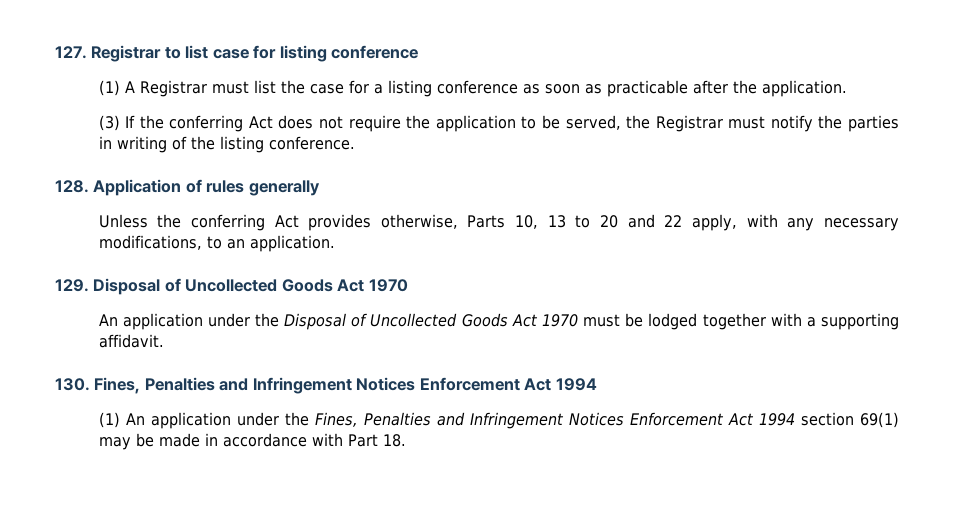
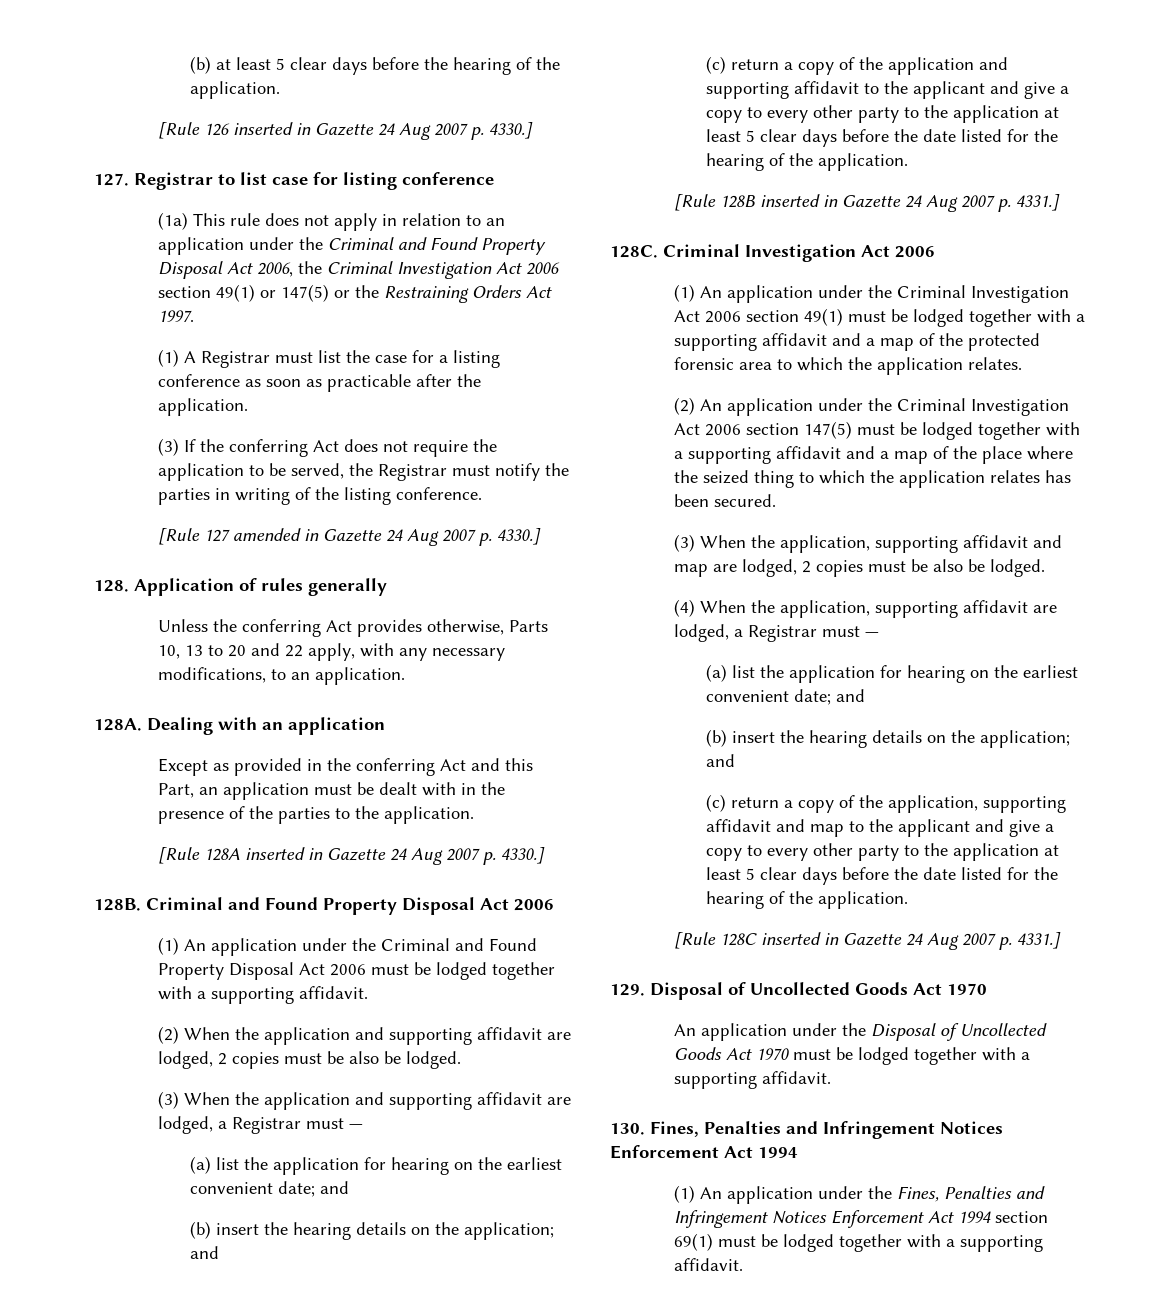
(55, 52) none -> [190,56,561,75] [190,81,281,99] [158,122,534,140] (b) at least 5 clear days before the hearing of the application. // [Rule 126 inserted in Gazette 24 Aug 2007 p. 4330.] //
(419, 52) none -> [158,212,506,231] [158,237,547,255] [158,261,561,279] [158,284,553,303] [158,310,195,322] // (1a) This rule does not apply in relation to an application under the Criminal and Found Property Disposal Act 2006, the Criminal Investigation Act 2006 section 49(1) or 147(5) or the Restraining Orders Act 1997.
(355, 143) none -> [158,528,542,546] // [Rule 127 amended in Gazette 24 Aug 2007 p. 4330.]
(335, 243) none -> [94,717,385,735] [158,758,534,776] [158,782,506,800] [158,806,475,824] [158,847,546,865] [94,897,554,915] [158,937,538,956] [158,962,556,980] [158,986,369,1004] [158,1026,572,1045] [158,1051,462,1069] [158,1091,572,1110] [158,1116,364,1134] [190,1156,563,1175] [190,1181,350,1197] [190,1221,555,1240] [190,1246,220,1259] [706,56,1009,75] [706,81,1070,99] [706,105,1060,123] [706,129,1059,147] [706,153,909,171] [674,194,1061,212] [610,244,935,262] [674,284,1070,303] [674,308,1086,327] [674,333,1041,351] [674,357,1023,375] [674,397,1070,416] [674,421,1081,440] [674,446,1074,464] [674,470,1072,488] [674,494,777,507] [674,534,1063,553] [674,559,1046,577] [674,599,1058,618] [674,624,880,642] [706,664,1079,683] [706,689,866,705] [706,729,1071,748] [706,754,736,767] [706,794,1067,813] [706,819,1055,837] [706,843,1060,861] [706,867,1059,885] [706,891,909,909] [674,932,1062,950] // 128A. Dealing with an application // Except as provided in the conferring Act and this Part, an application must be dealt with in the presence of the parties to the application. // [Rule 128A inserted in Gazette 24 Aug 2007 p. 4330.] // 128B. Criminal and Found Property Disposal Act 2006 // (1) An application under the Criminal and Found Property Disposal Act 2006 must be lodged together with a supporting affidavit. // (2) When the application and supporting affidavit are lodged, 2 copies must be also be lodged. // (3) When the application and supporting affidavit are lodged, a Registrar must — // (a) list the application for hearing on the earliest convenient date; and // (b) insert the hearing details on the application; and // (c) return a copy of the application and supporting affidavit to the applicant and give a copy to every other party to the application at least 5 clear days before the date listed for the hearing of the application. // [Rule 128B inserted in Gazette 24 Aug 2007 p. 4331.] // 128C. Criminal Investigation Act 2006 // (1) An application under the Criminal Investigation Act 2006 section 49(1) must be lodged together with a supporting affidavit and a map of the protected forensic area to which the application relates. // (2) An application under the Criminal Investigation Act 2006 section 147(5) must be lodged together with a supporting affidavit and a map of the place where the seized thing to which the application relates has been secured. // (3) When the application, supporting affidavit and map are lodged, 2 copies must be also be lodged. // (4) When the application, supporting affidavit are lodged, a Registrar must — // (a) list the application for hearing on the earliest convenient date; and // (b) insert the hearing details on the application; and // (c) return a copy of the application, supporting affidavit and map to the applicant and give a copy to every other party to the application at least 5 clear days before the date listed for the hearing of the application. // [Rule 128C inserted in Gazette 24 Aug 2007 p. 4331.]
[98,433,406,450] may be made in accordance with Part 18. -> [718,1234,1044,1252] [674,1258,744,1271] must be lodged together with a supporting affidavit.

